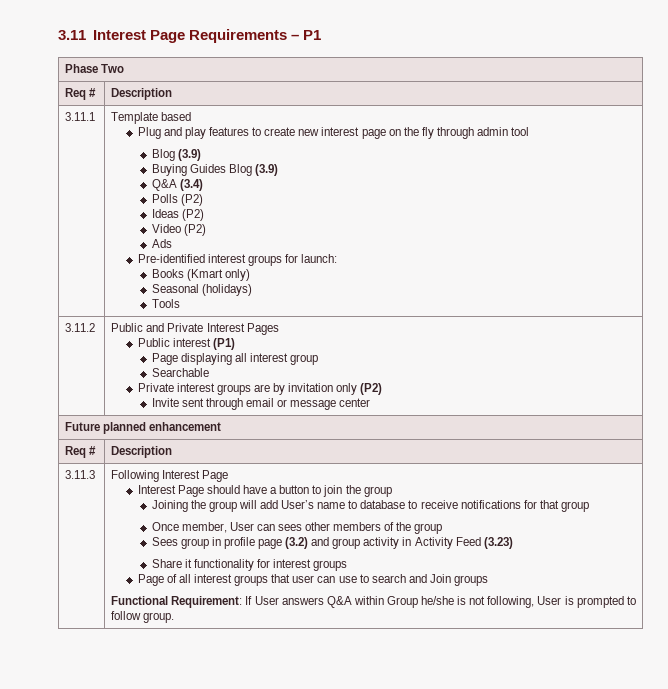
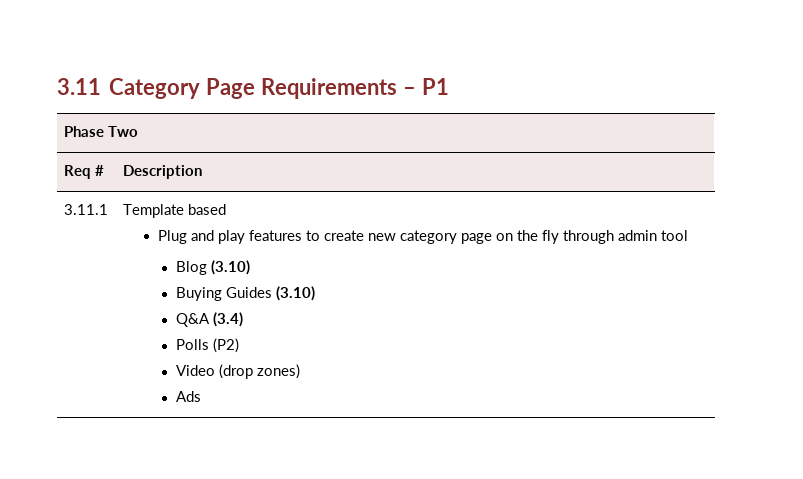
[92,30,146,40] Interest -> [109,78,201,99] Category
[321,127,360,136] interest -> [400,230,458,244] category
[177,149,201,161] (3.9) -> [210,260,250,275] (3.10)
[228,164,278,176] Blog (3.9) -> [275,286,315,301] (3.10)
[151,209,204,221] // Ideas (P2) -> (239, 345) none
[183,224,206,236] (P2) -> [218,364,300,379] (drop zones)
[137,254,338,266] [151,269,250,281] [151,284,252,296] [151,299,180,308] [65,323,96,332] [111,323,279,335] [137,338,235,350] [151,353,318,365] [151,368,209,377] [137,383,383,395] [151,398,371,410] [65,422,222,434] [65,446,97,458] [111,446,173,458] [65,470,96,479] [111,470,229,482] [137,485,392,497] [151,500,590,512] [151,522,443,534] [151,537,513,549] [151,559,348,571] [137,574,489,586] [111,596,636,608] [111,611,175,623] // Pre-identified interest groups for launch: // Books (Kmart only) // Seasonal (holidays) // Tools // 3.11.2 | Public and Private Interest Pages // Public interest (P1) // Page displaying all interest group // Searchable // Private interest groups are by invitation only (P2) // Invite sent through email or message center // Future planned enhancement // Req # | Description // 3.11.3 | Following Interest Page // Interest Page should have a button to join the group // Joining the group will add User’s name to database to receive notifications for that group // Once member, User can sees other members of the group // Sees group in profile page (3.2) and group activity in Activity Feed (3.23) // Share it functionality for interest groups // Page of all interest groups that user can use to search and Join groups // Functional Requirement: If User answers Q&A within Group he/she is not following, User is prompted to follow group. -> (201, 396) none

